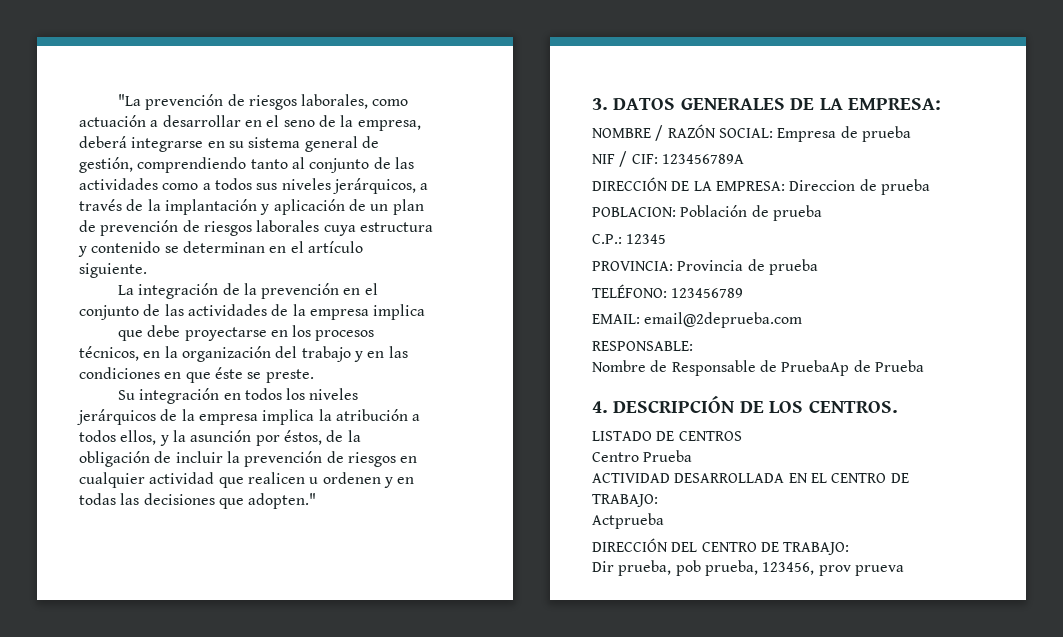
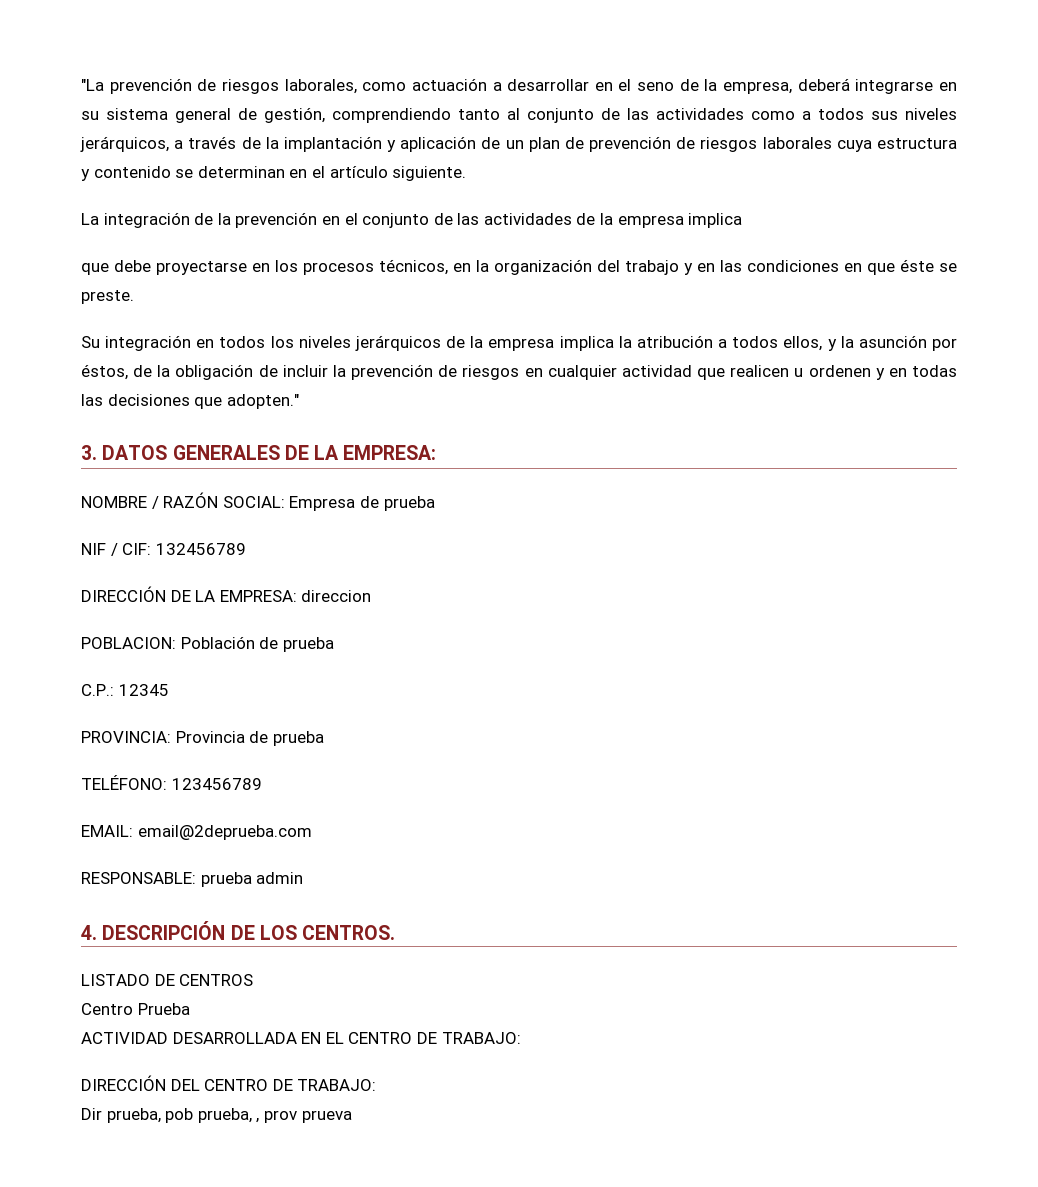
[661,154,744,164] 123456789A -> [155,543,246,555] 132456789
[789,179,930,195] Direccion de prueba -> [301,590,372,602] direccion
[592,360,924,376] // Nombre de Responsable de PruebaAp de Prueba -> [200,872,304,887] prueba admin
[592,513,664,529] // Actprueba -> (521, 1038) none
[762,562,815,575] 123456, -> [256,1118,260,1123] ,

